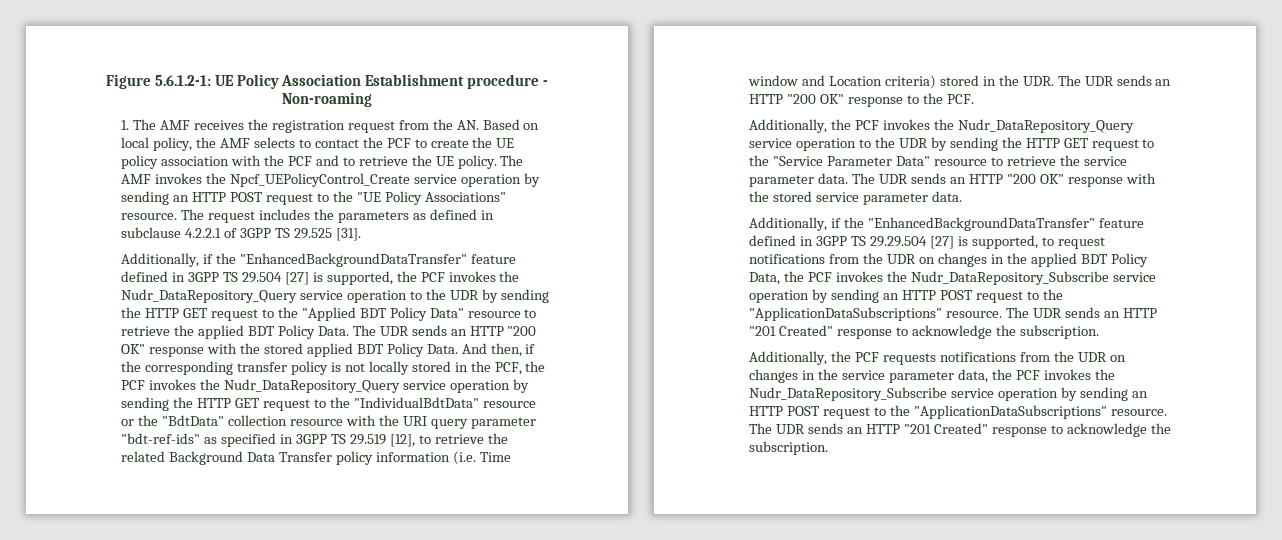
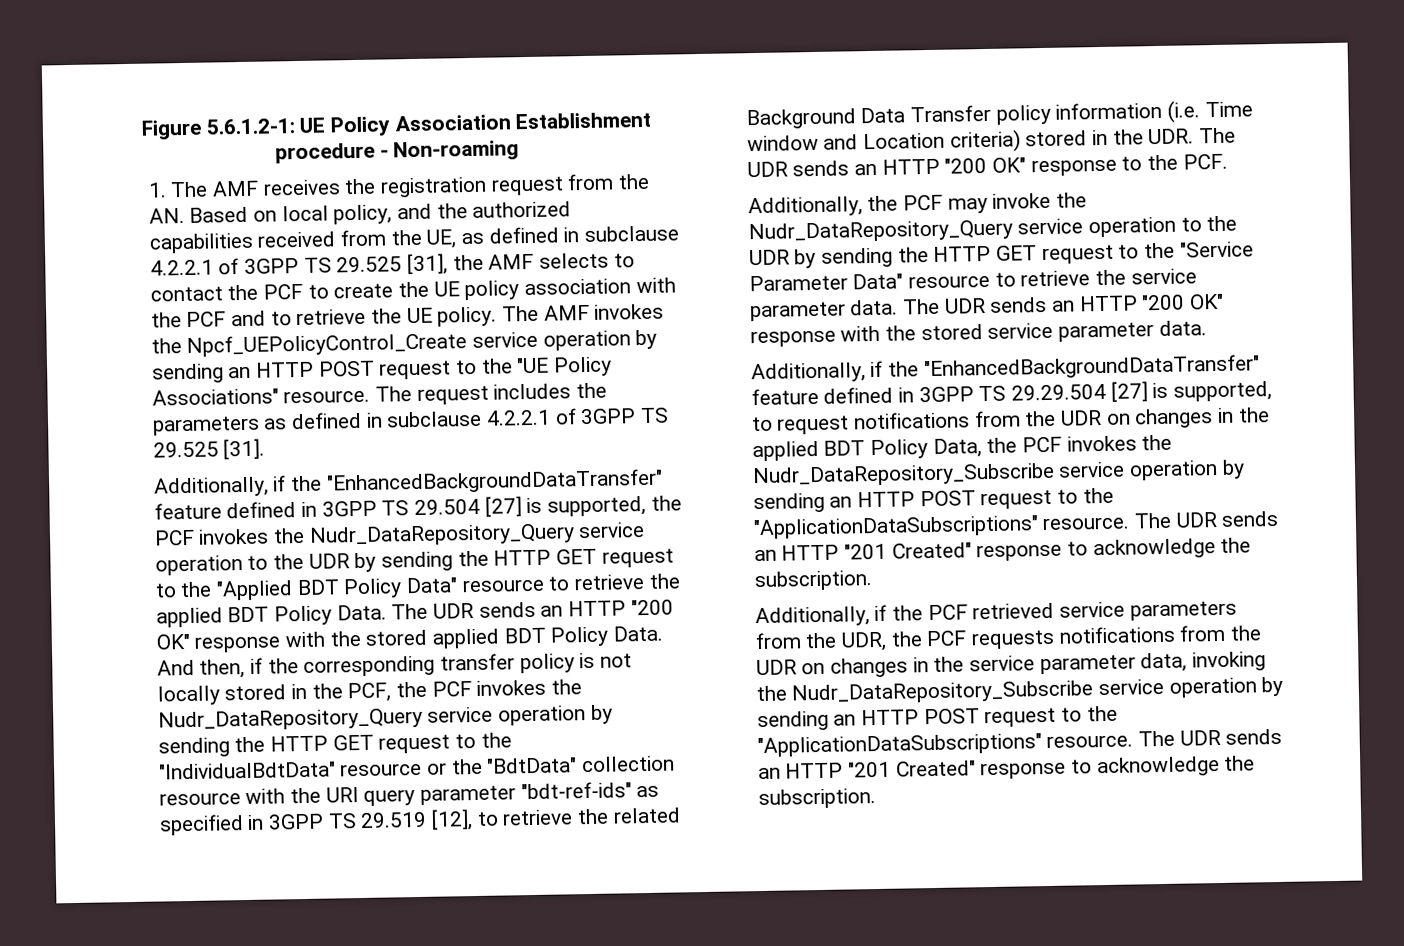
(193, 144) none -> [396,201,572,220] [148,225,679,254] [149,253,448,276] and the authorized capabilities received from the UE, as defined in subclause 4.2.2.1 of 3GPP TS 29.525 [31],
[883,119,931,130] invokes -> [947,192,1052,214] may invoke
(828, 358) none -> [874,600,1237,622] [754,631,887,652] if the PCF retrieved service parameters from the UDR,
[991,369,1091,380] the PCF invokes -> [1191,651,1266,672] invoking

